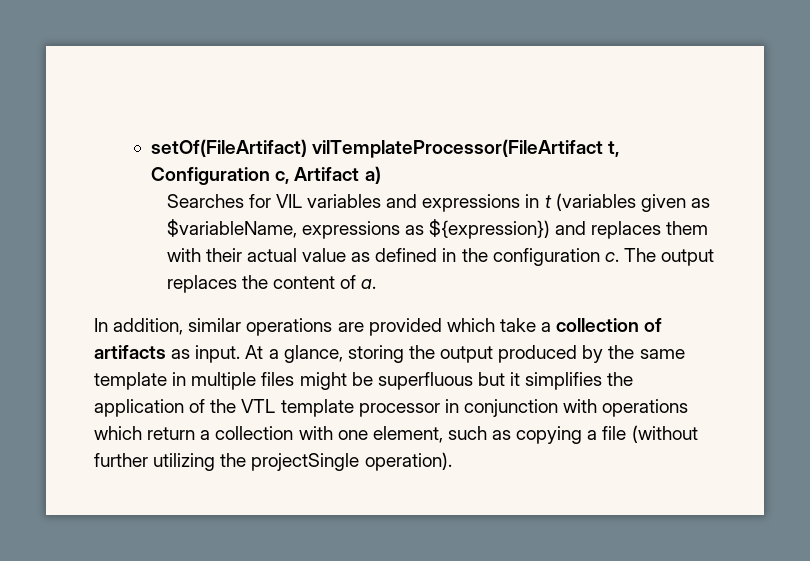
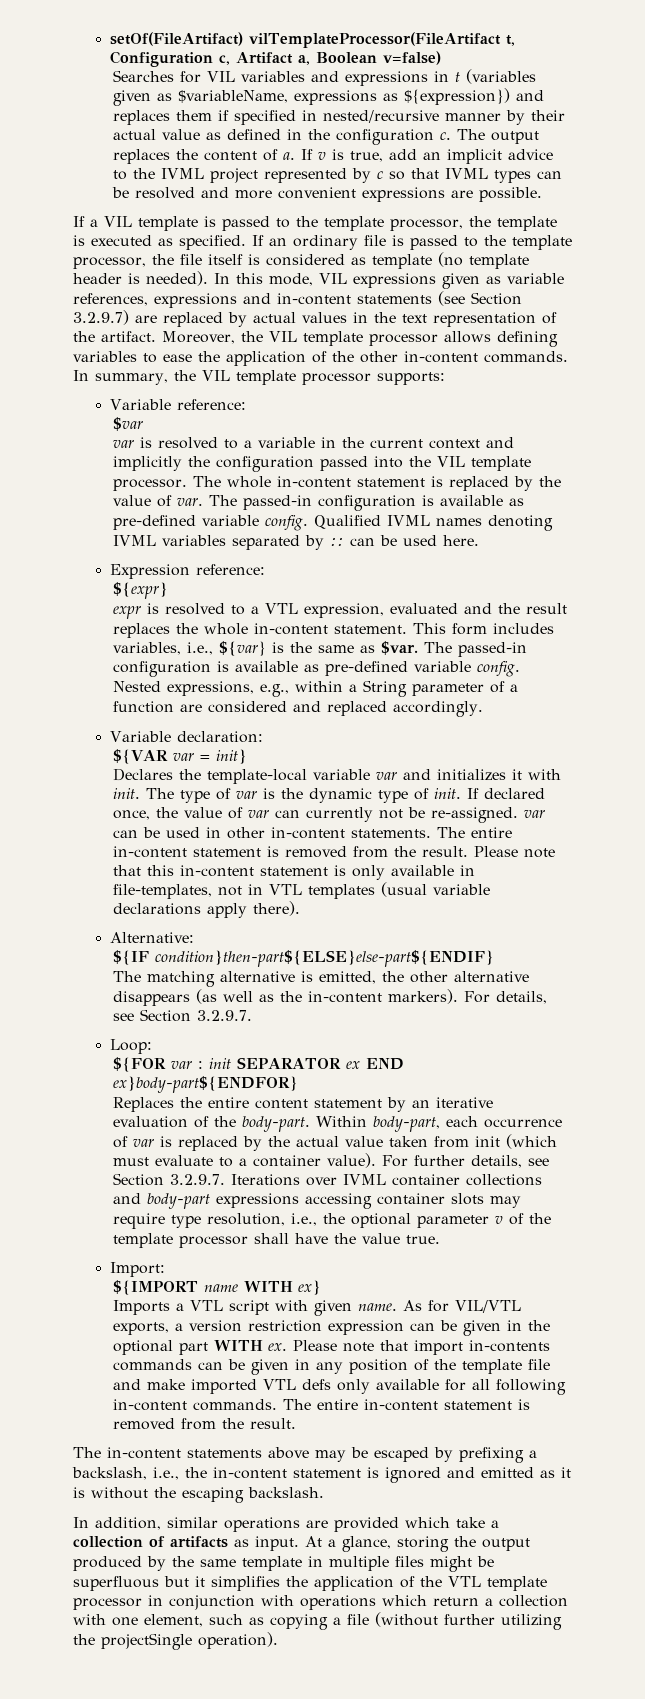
[364,166,381,184] a) -> [298,51,442,65] a, Boolean v=false)
[166,248,201,262] with -> [217,110,525,125] if specified in nested/recursive manner by
(377, 284) none -> [300,149,553,164] [112,168,562,183] [111,187,542,202] [73,216,557,231] [73,235,572,250] [73,252,529,269] [73,271,564,289] [73,291,522,308] [73,310,557,327] [73,331,558,347] [73,351,568,366] [73,370,445,385] [110,399,247,410] [112,417,143,431] [112,437,514,449] [112,456,531,472] [112,476,561,491] [112,495,524,511] [112,515,553,531] [112,535,479,550] [110,564,266,579] [112,582,168,599] [112,603,567,619] [112,623,554,638] [112,641,527,657] [112,661,520,677] [112,680,518,697] [112,701,483,717] [110,731,264,743] [112,749,247,764] [112,768,561,784] [112,788,545,803] [112,807,545,823] [112,827,512,839] [112,846,555,858] [112,865,475,880] [112,882,490,899] [112,901,300,918] [110,932,195,943] [112,950,494,967] [112,971,529,987] [112,989,547,1006] [112,1009,252,1022] [110,1039,153,1054] [112,1057,404,1072] [112,1076,298,1093] [112,1097,493,1112] [112,1116,562,1132] [112,1134,557,1151] [112,1153,549,1168] [112,1173,542,1186] [112,1193,521,1209] [112,1213,551,1229] [112,1233,440,1248] [110,1262,166,1277] [112,1280,321,1295] [112,1300,521,1316] [112,1320,550,1336] [112,1340,550,1355] [112,1359,550,1375] [112,1379,566,1395] [112,1399,530,1411] [112,1418,296,1430] [73,1447,537,1463] [72,1467,571,1483] [73,1487,324,1503] If v is true, add an implicit advice to the IVML project represented by c so that IVML types can be resolved and more convenient expressions are possible. // If a VIL template is passed to the template processor, the template is executed as specified. If an ordinary file is passed to the template processor, the file itself is considered as template (no template header is needed). In this mode, VIL expressions given as variable references, expressions and in-content statements (see Section 3.2.9.7) are replaced by actual values in the text representation of the artifact. Moreover, the VIL template processor allows defining variables to ease the application of the other in-content commands. In summary, the VIL template processor supports: // Variable reference: // $var // var is resolved to a variable in the current context and implicitly the configuration passed into the VIL template processor. The whole in-content statement is replaced by the value of var. The passed-in configuration is available as pre-defined variable config. Qualified IVML names denoting IVML variables separated by :: can be used here. // Expression reference: // ${expr} // expr is resolved to a VTL expression, evaluated and the result replaces the whole in-content statement. This form includes variables, i.e., ${var} is the same as $var. The passed-in configuration is available as pre-defined variable config. Nested expressions, e.g., within a String parameter of a function are considered and replaced accordingly. // Variable declaration: // ${VAR var = init} // Declares the template-local variable var and initializes it with init. The type of var is the dynamic type of init. If declared once, the value of var can currently not be re-assigned. var can be used in other in-content statements. The entire in-content statement is removed from the result. Please note that this in-content statement is only available in file-templates, not in VTL templates (usual variable declarations apply there). // Alternative: // ${IF condition}then-part${ELSE}else-part${ENDIF} // The matching alternative is emitted, the other alternative disappears (as well as the in-content markers). For details, see Section 3.2.9.7. // Loop: // ${FOR var : init SEPARATOR ex END ex}body-part${ENDFOR} // Replaces the entire content statement by an iterative evaluation of the body-part. Within body-part, each occurrence of var is replaced by the actual value taken from init (which must evaluate to a container value). For further details, see Section 3.2.9.7. Iterations over IVML container collections and body-part expressions accessing container slots may require type resolution, i.e., the optional parameter v of the template processor shall have the value true. // Import: // ${IMPORT name WITH ex} // Imports a VTL script with given name. As for VIL/VTL exports, a version restriction expression can be given in the optional part WITH ex. Please note that import in-contents commands can be given in any position of the template file and make imported VTL defs only available for all following in-content commands. The entire in-content statement is removed from the result. // The in-content statements above may be escaped by prefixing a backslash, i.e., the in-content statement is ignored and emitted as it is without the escaping backslash.

